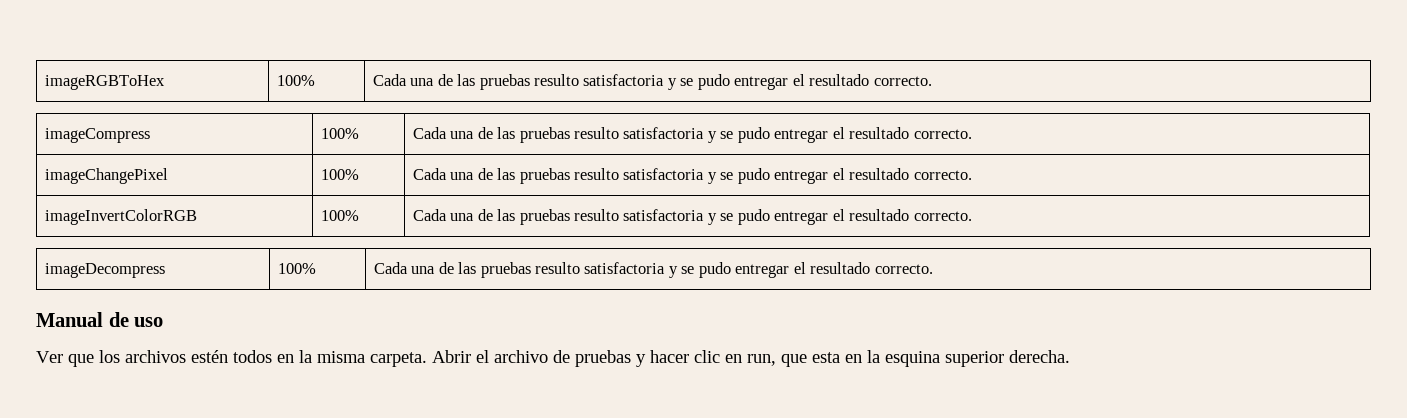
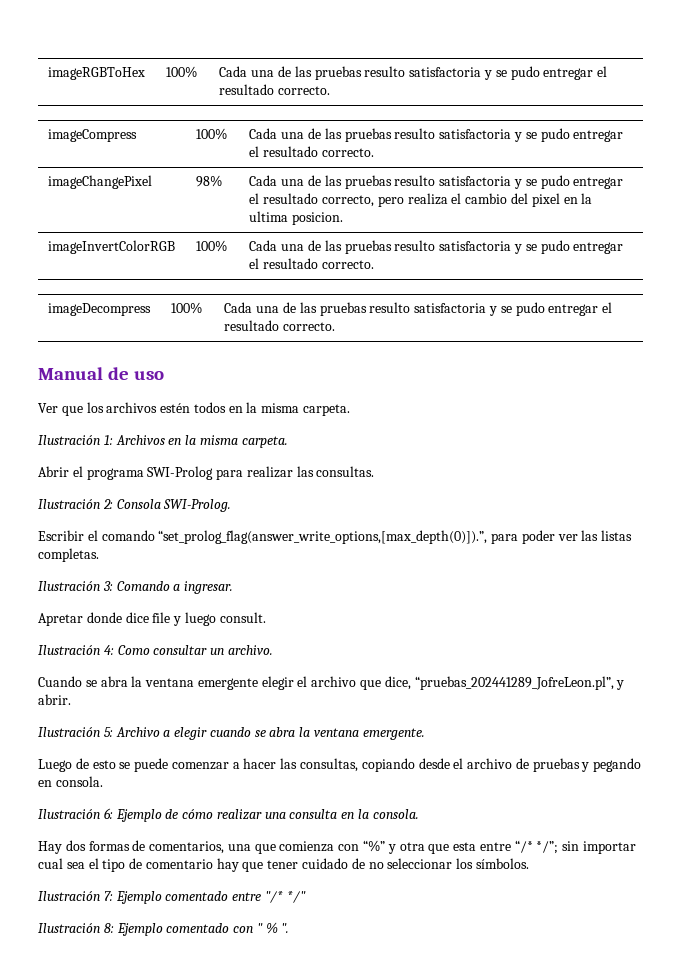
[320,169,359,180] 100% -> [196,175,223,187] 98%
[913,170,972,180] correcto. -> [322,193,593,207] [249,211,344,225] correcto, pero realiza el cambio del pixel en la ultima posicion.
[432,350,1070,367] Abrir el archivo de pruebas y hacer clic en run, que esta en la esquina superior derecha. -> [38,435,288,448] [38,466,375,480] [38,499,232,512] [38,530,633,544] [38,548,99,562] [38,581,234,594] [38,612,266,626] [38,645,273,655] [38,676,625,690] [38,694,71,705] [38,727,425,740] [38,758,642,772] [38,776,103,787] [38,808,419,822] [38,840,637,854] [38,858,529,872] [38,891,306,904] [38,922,290,936] // Ilustración 1: Archivos en la misma carpeta. // Abrir el programa SWI-Prolog para realizar las consultas. // Ilustración 2: Consola SWI-Prolog. // Escribir el comando “set_prolog_flag(answer_write_options,[max_depth(0)]).”, para poder ver las listas completas. // Ilustración 3: Comando a ingresar. // Apretar donde dice file y luego consult. // Ilustración 4: Como consultar un archivo. // Cuando se abra la ventana emergente elegir el archivo que dice, “pruebas_202441289_JofreLeon.pl”, y abrir. // Ilustración 5: Archivo a elegir cuando se abra la ventana emergente. // Luego de esto se puede comenzar a hacer las consultas, copiando desde el archivo de pruebas y pegando en consola. // Ilustración 6: Ejemplo de cómo realizar una consulta en la consola. // Hay dos formas de comentarios, una que comienza con “%” y otra que esta entre “/* */”; sin importar cual sea el tipo de comentario hay que tener cuidado de no seleccionar los símbolos. // Ilustración 7: Ejemplo comentado entre "/* */" // Ilustración 8: Ejemplo comentado con " % ".

